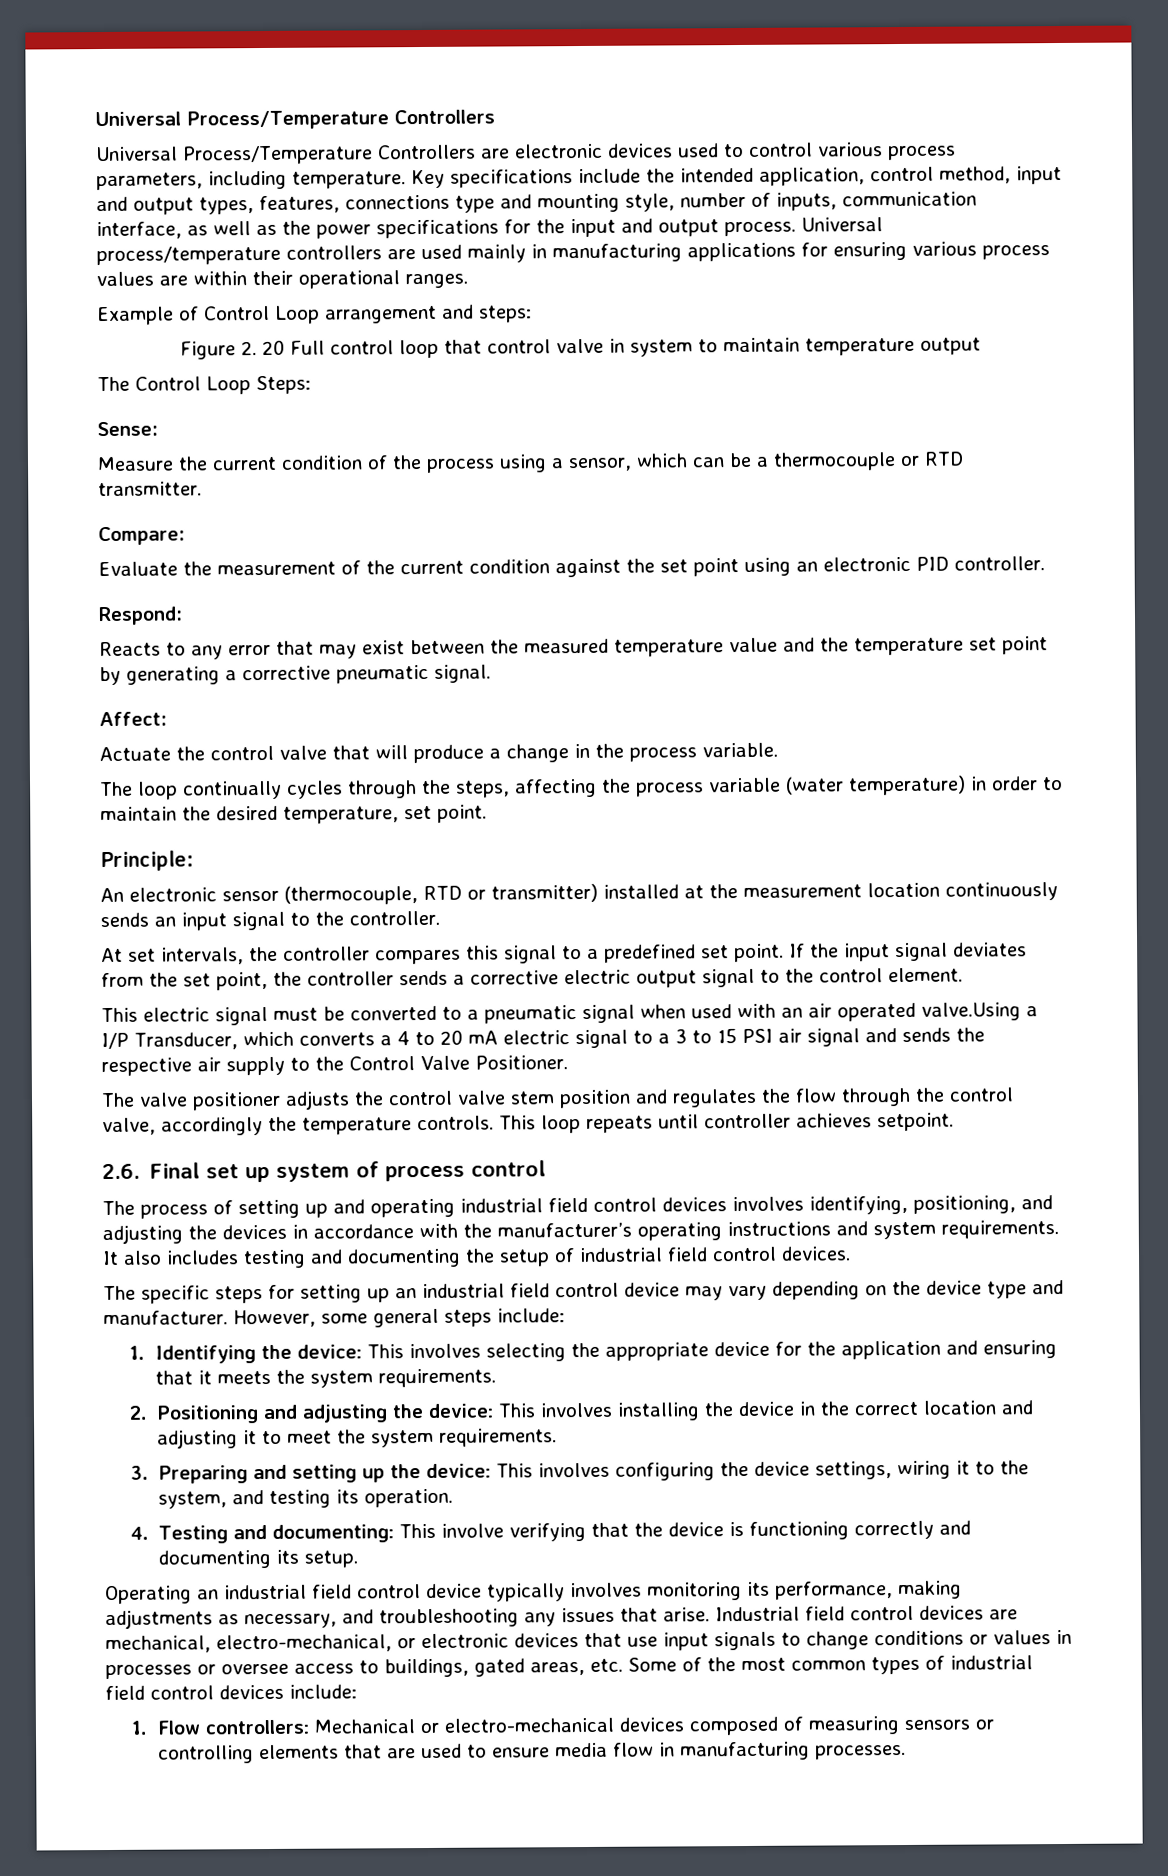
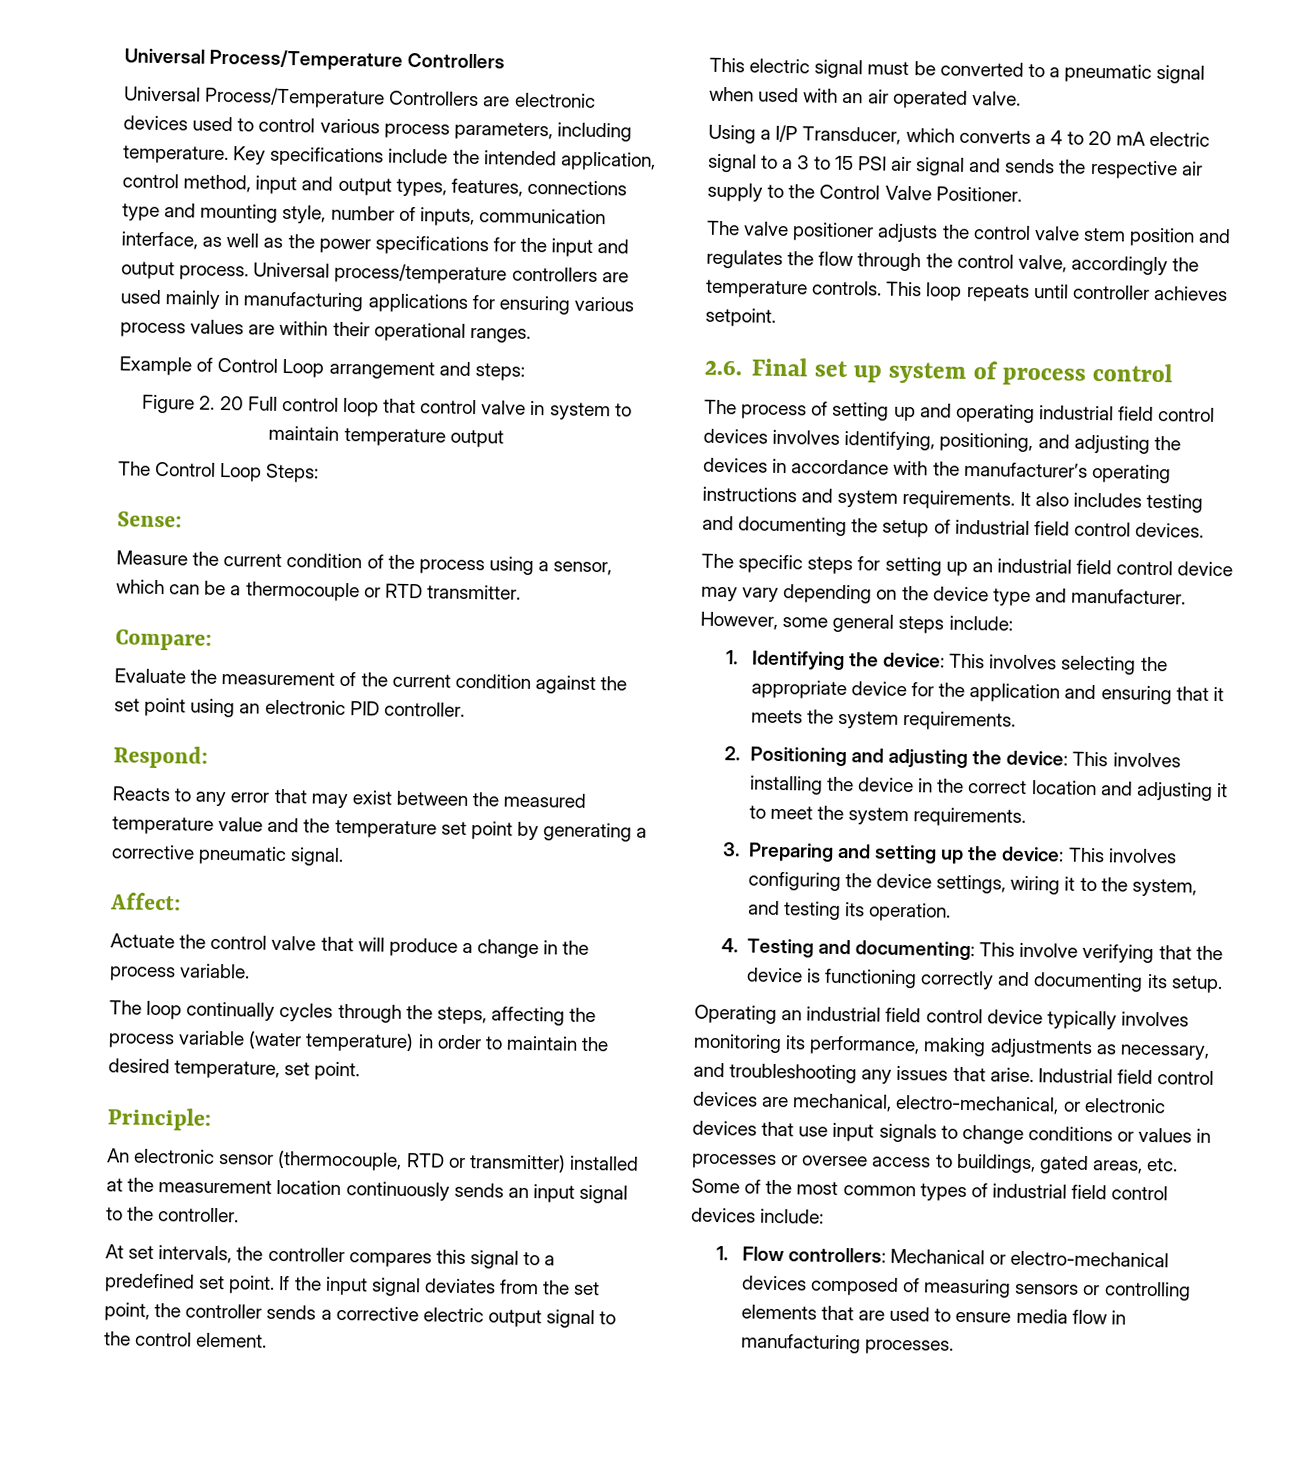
[921,1002,1021,1021] valve.Using -> [971,90,1021,106] [708,124,756,144] valve. // Using

